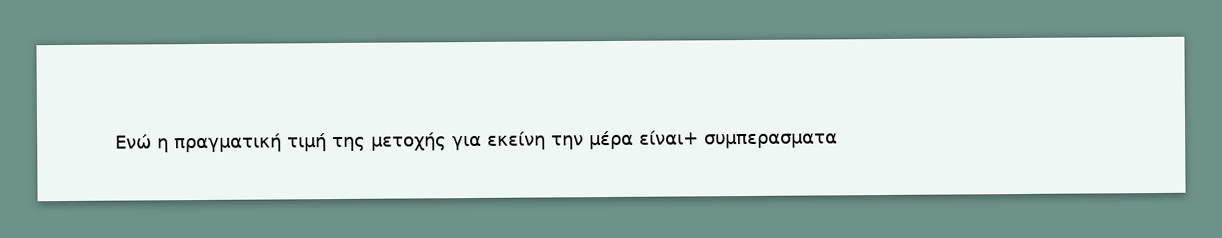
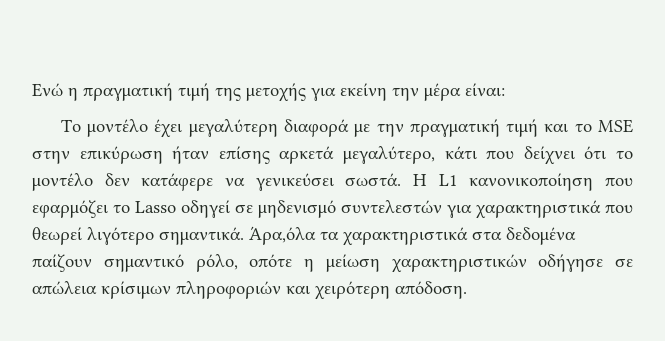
[639,130,838,149] είναι+ συμπερασματα -> [465,83,505,97] [60,119,634,138] [32,146,634,165] [32,173,633,191] [32,200,633,219] [32,226,576,246] [32,254,633,273] [32,281,467,300] είναι: // Το μοντέλο έχει μεγαλύτερη διαφορά με την πραγματική τιμή και το MSE στην επικύρωση ήταν επίσης αρκετά μεγαλύτερο, κάτι που δείχνει ότι το μοντέλο δεν κατάφερε να γενικεύσει σωστά. Η L1 κανονικοποίηση που εφαρμόζει το Lasso οδηγεί σε μηδενισμό συντελεστών για χαρακτηριστικά που θεωρεί λιγότερο σημαντικά. Άρα,όλα τα χαρακτηριστικά στα δεδομένα παίζουν σημαντικό ρόλο, οπότε η μείωση χαρακτηριστικών οδήγησε σε απώλεια κρίσιμων πληροφοριών και χειρότερη απόδοση.

